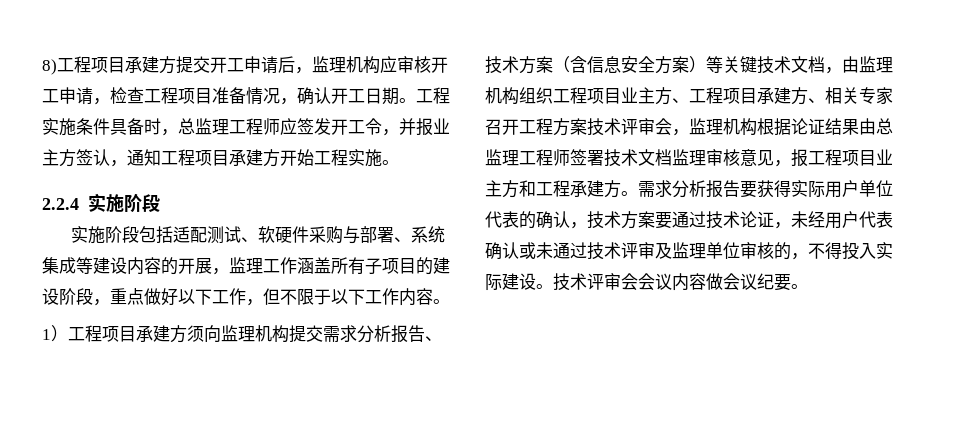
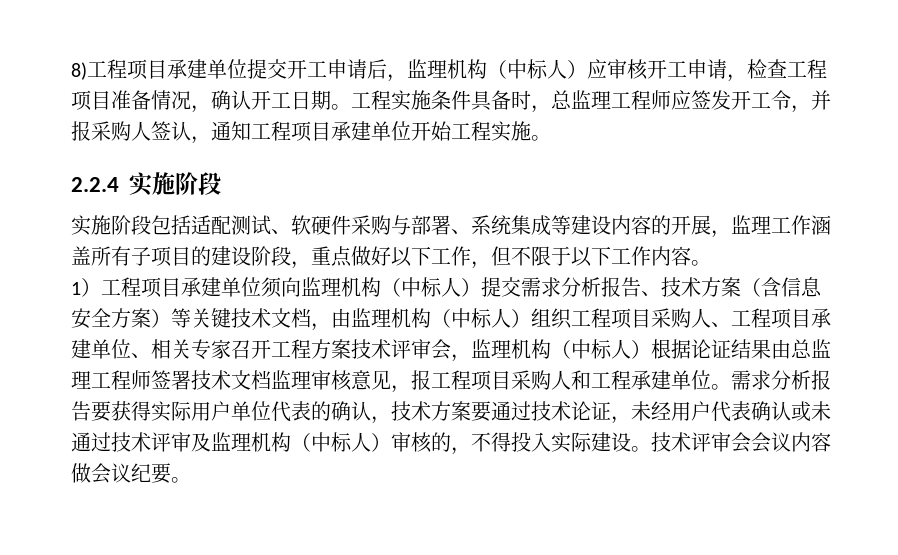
[159,56,176,74] 方 -> [207,59,247,79] 单位
(380, 65) none -> [487,59,587,79] （中标人）
[433,118,450,134] [42,149,76,167] 业主方 -> [91,121,151,141] 采购人
[263,149,280,167] 方 -> [371,121,411,141] 单位
[170,325,187,343] 方 -> [221,277,261,297] 单位
(289, 334) none -> [381,277,481,297] （中标人）
(519, 96) none -> [431,308,531,328] （中标人）
[621,87,672,105] 业主方 -> [651,308,711,328] 采购人
[791,87,808,105] 方 -> [91,339,131,359] 单位
(757, 127) none -> [551,339,651,359] （中标人）
[876,149,893,165] [485,180,519,198] 业主方 -> [511,370,571,390] 采购人
[604,180,621,198] 方 -> [671,370,711,390] 单位
[706,242,740,259] 单位 -> [251,432,391,452] 机构（中标人）

